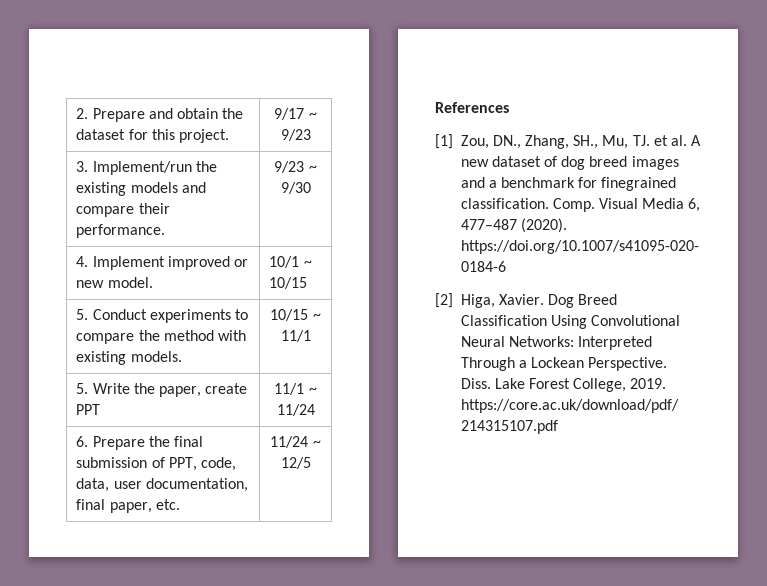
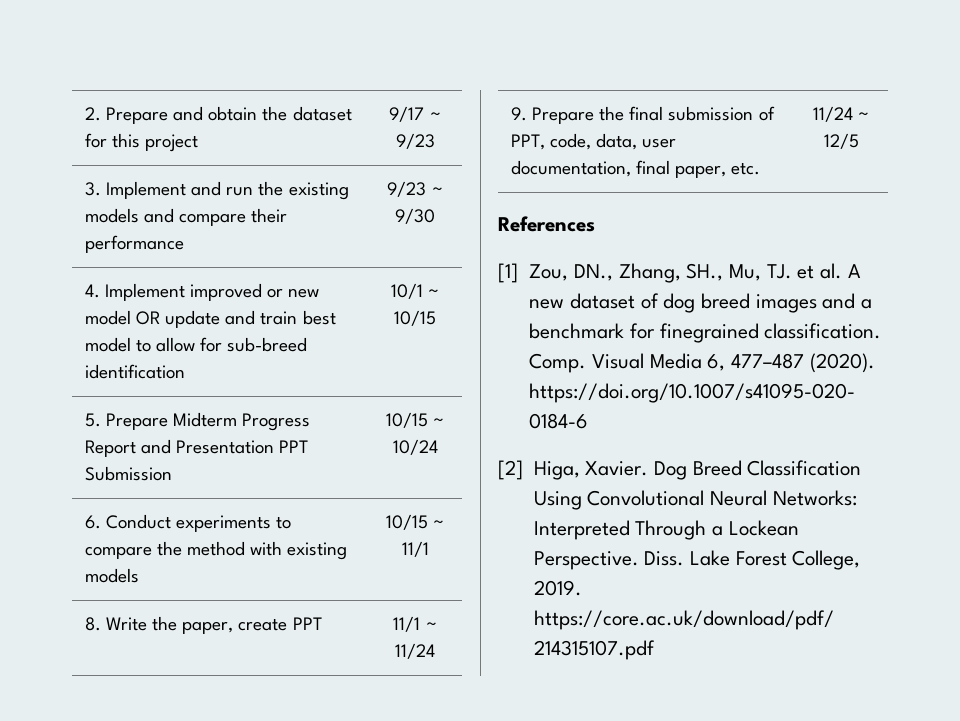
[178,129,229,143] project. -> [145,134,199,152] project
[92,161,192,175] Implement/run -> [106,181,254,199] Implement and run
[76,224,166,238] performance. -> [84,235,184,253] performance
[107,277,153,288] [269,256,312,268] [269,277,308,289] [76,309,89,320] model. | 10/1 ~ 10/15 // 5. -> [84,310,336,328] [84,337,308,352] [84,364,185,379] [390,283,440,299] [394,310,436,326] [84,412,311,431] [84,439,309,457] [84,466,172,481] [385,412,445,428] [392,439,438,455] [84,515,101,529] model OR update and train best model to allow for sub-breed identification | 10/1 ~ 10/15 // 5. Prepare Midterm Progress Report and Presentation PPT Submission | 10/15 ~ 10/24 // 6.
[130,351,182,362] models. -> [84,568,139,583] models
[76,383,89,394] 5. -> [84,617,101,631] 8.
[76,436,89,447] 6. -> [510,107,527,121] 9.

